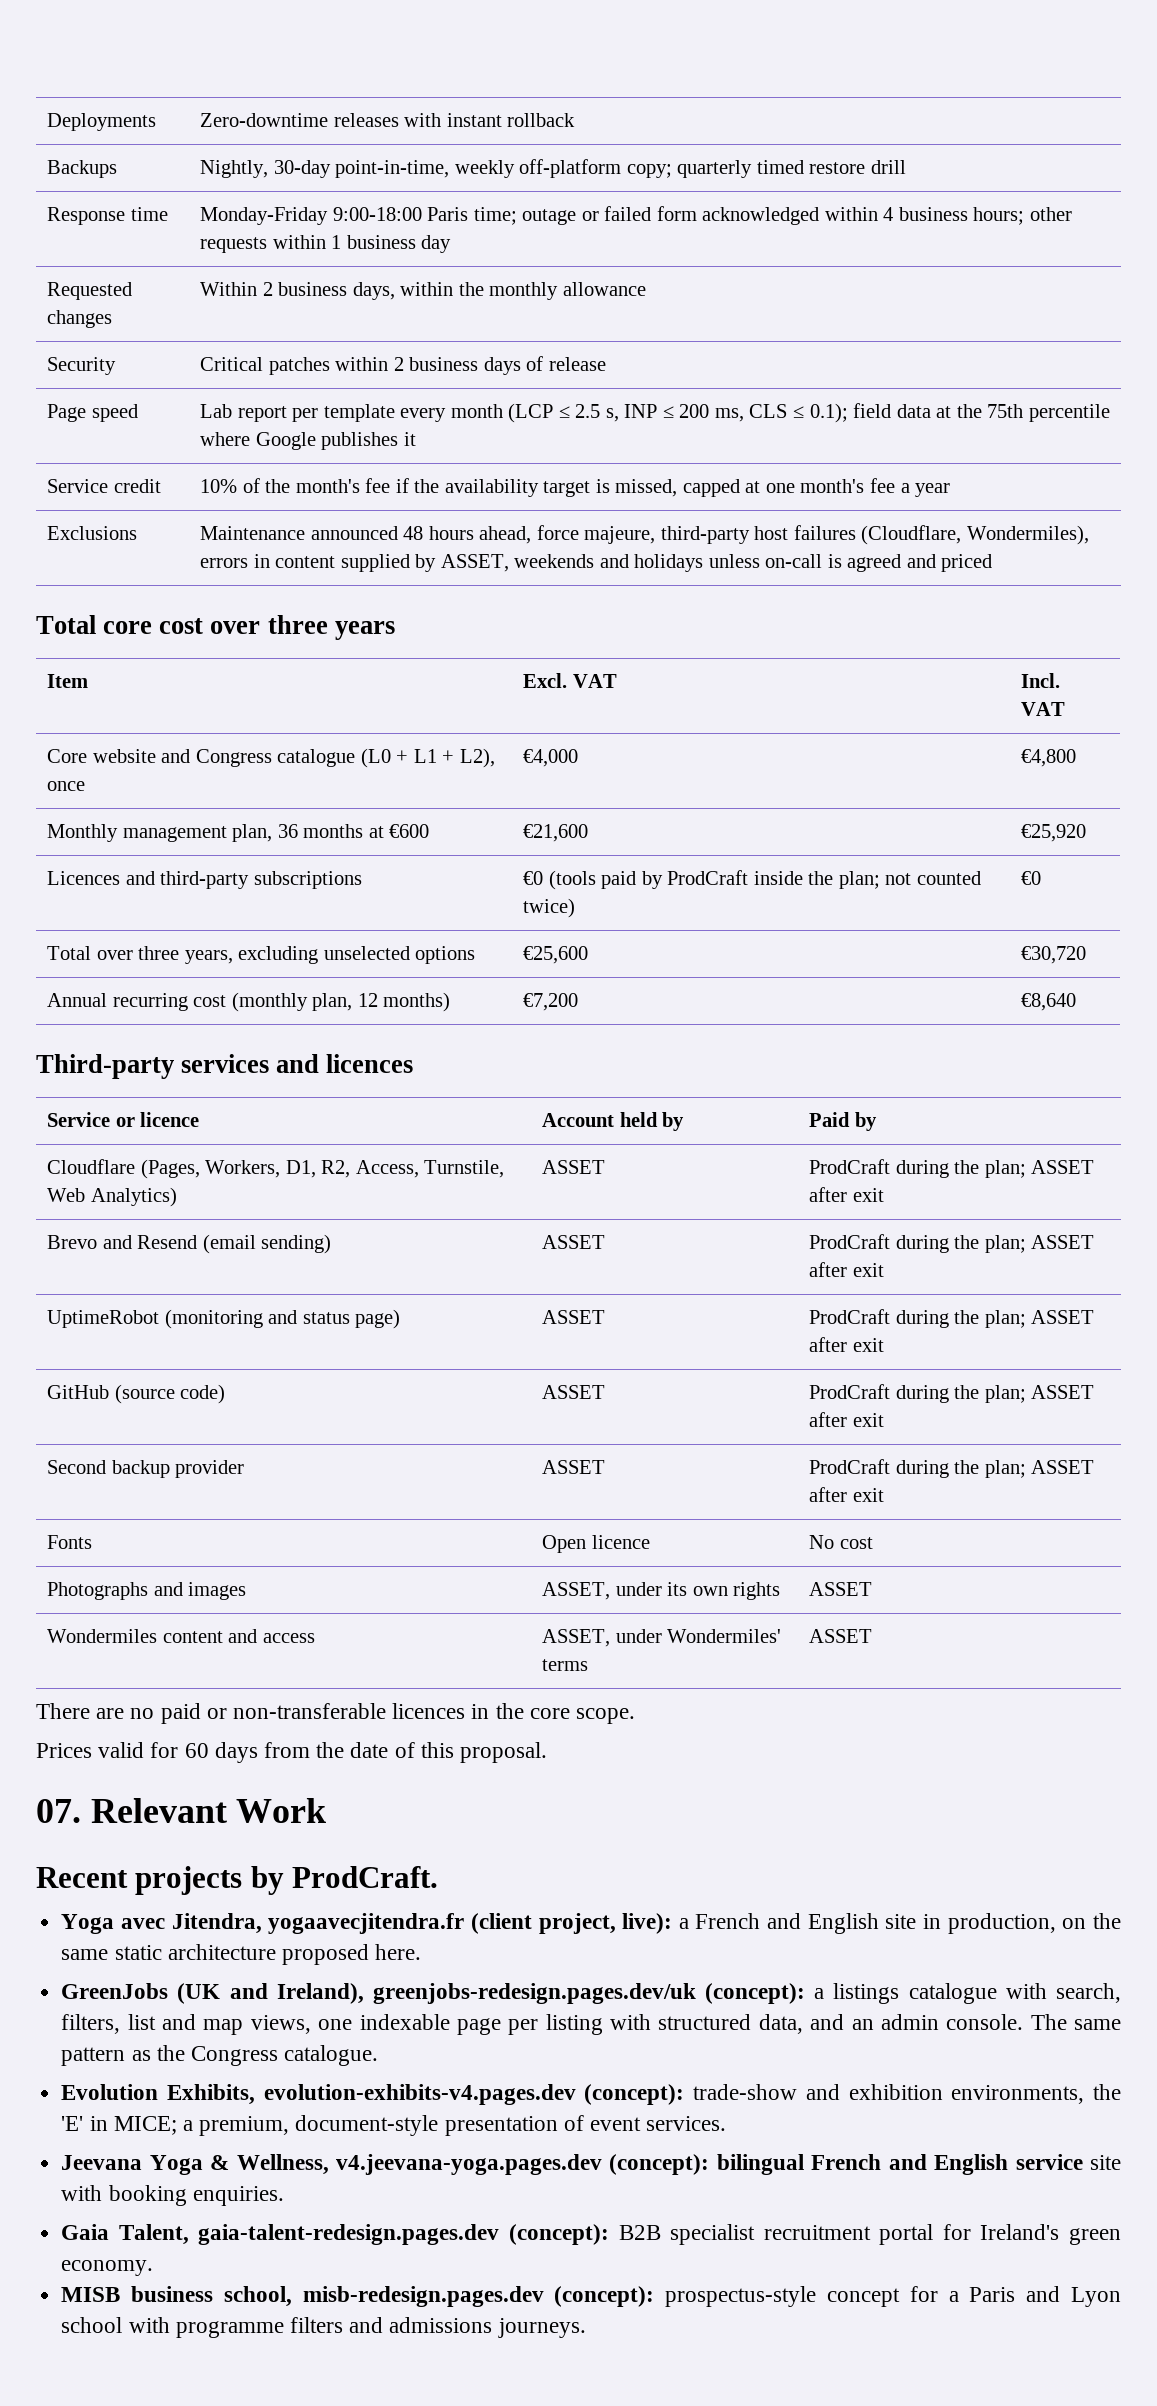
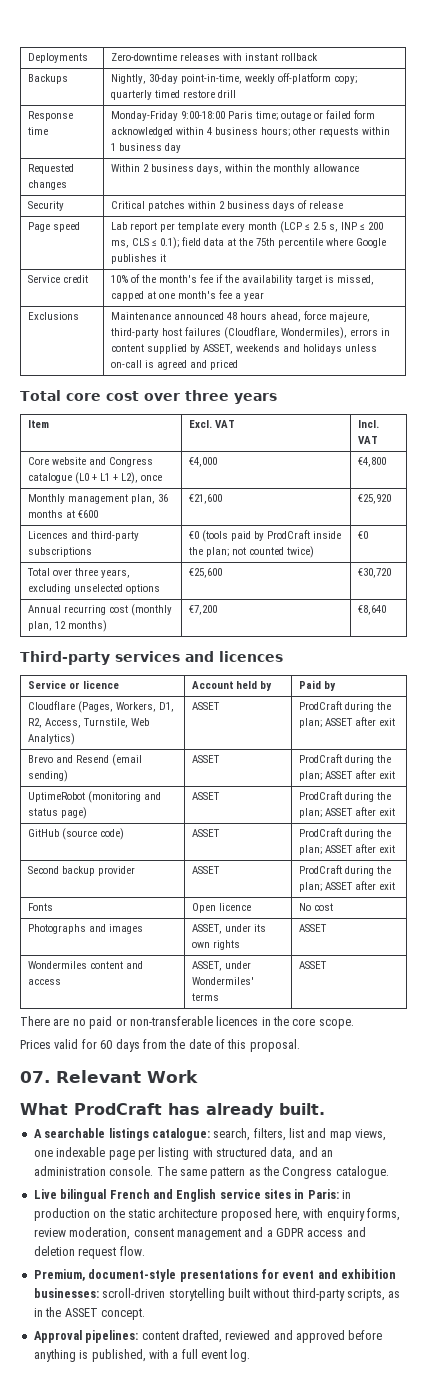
[36,1866,439,1895] [61,1913,1121,1934] [61,1944,422,1965] [61,1983,1047,2004] Recent projects by ProdCraft. // Yoga avec Jitendra, yogaavecjitendra.fr (client project, live): a French and English site in production, on the same static architecture proposed here. // GreenJobs (UK and Ireland), greenjobs-redesign.pages.dev/uk (concept): a listings catalogue with -> [20,1103,325,1118] [33,1128,210,1141] What ProdCraft has already built. // A searchable listings catalogue:
[880,2014,939,2030] admin -> [33,1166,106,1176] administration
[61,2084,1121,2105] [61,2115,727,2136] [61,2154,710,2175] Evolution Exhibits, evolution-exhibits-v4.pages.dev (concept): trade-show and exhibition environments, the 'E' in MICE; a premium, document-style presentation of event services. // Jeevana Yoga & Wellness, v4.jeevana-yoga.pages.dev (concept): -> [33,1189,57,1199] Live
[1090,2155,1122,2170] [61,2185,284,2206] [61,2224,1122,2245] [61,2260,154,2276] [61,2286,1121,2307] [61,2317,586,2338] site with booking enquiries. // Gaia Talent, gaia-talent-redesign.pages.dev (concept): B2B specialist recruitment portal for Ireland's green economy. // MISB business school, misb-redesign.pages.dev (concept): prospectus-style concept for a Paris and Lyon school with programme filters and admissions journeys. -> [264,1189,352,1199] [33,1208,401,1221] [33,1227,366,1240] [33,1246,145,1259] [33,1269,396,1282] [33,1288,401,1301] [33,1307,145,1320] [33,1330,383,1343] [33,1349,251,1362] sites in Paris: in production on the static architecture proposed here, with enquiry forms, review moderation, consent management and a GDPR access and deletion request flow. // Premium, document-style presentations for event and exhibition businesses: scroll-driven storytelling built without third-party scripts, as in the ASSET concept. // Approval pipelines: content drafted, reviewed and approved before anything is published, with a full event log.

